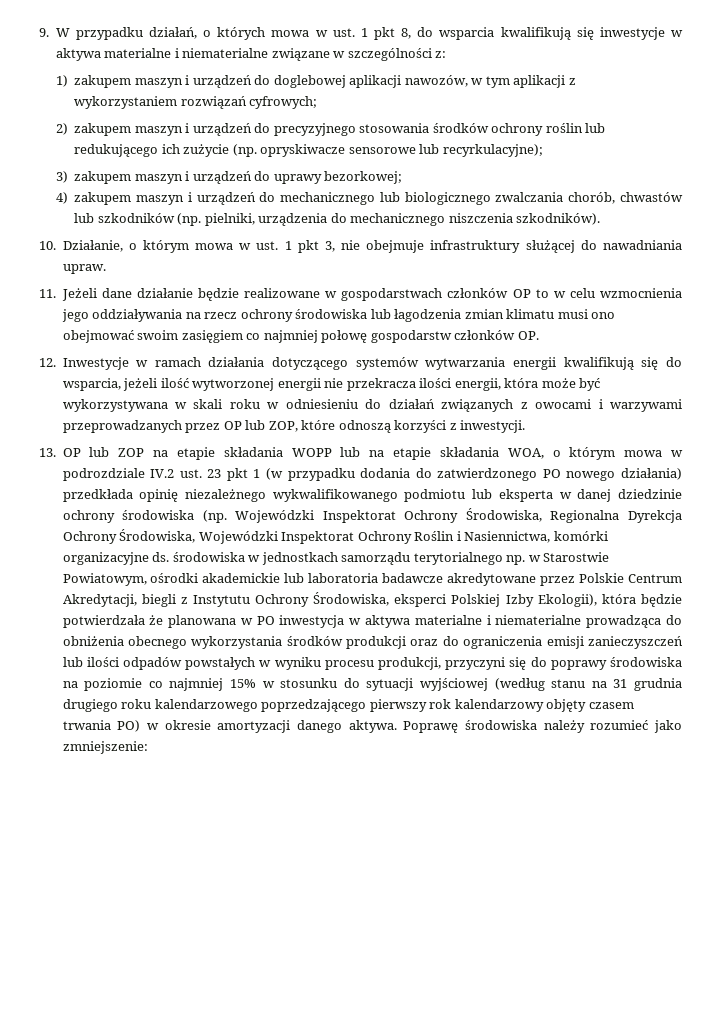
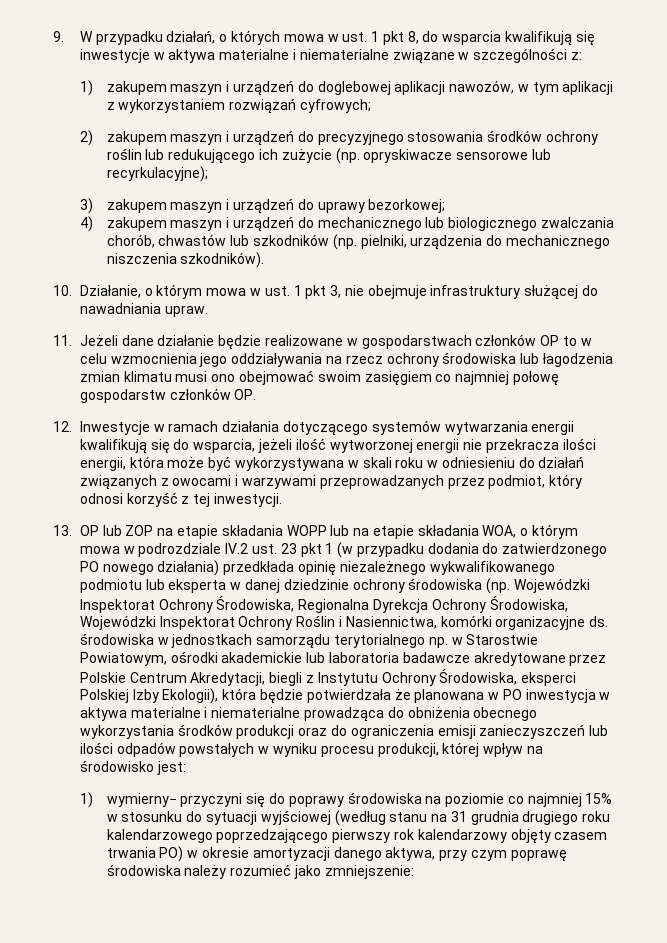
[223,420,457,433] OP lub ZOP, które odnoszą korzyści z -> [488,474,583,489] [79,492,211,507] podmiot, który odnosi korzyść z tej
(441, 663) none -> [442,742,543,757] [79,760,186,775] [79,792,177,808] której wpływ na środowisko jest: // 1) wymierny−
[348,720,459,733] aktywa. Poprawę -> [385,847,567,862] aktywa, przy czym poprawę

